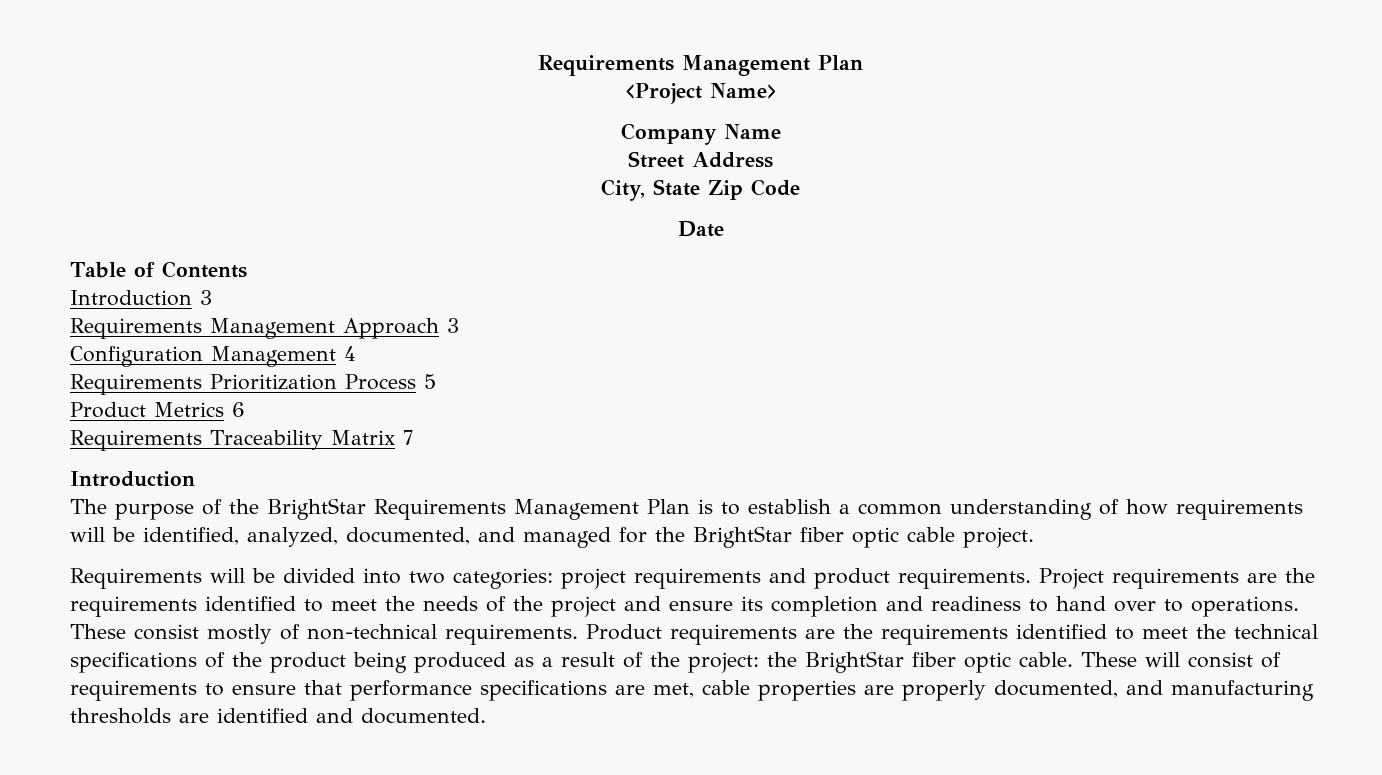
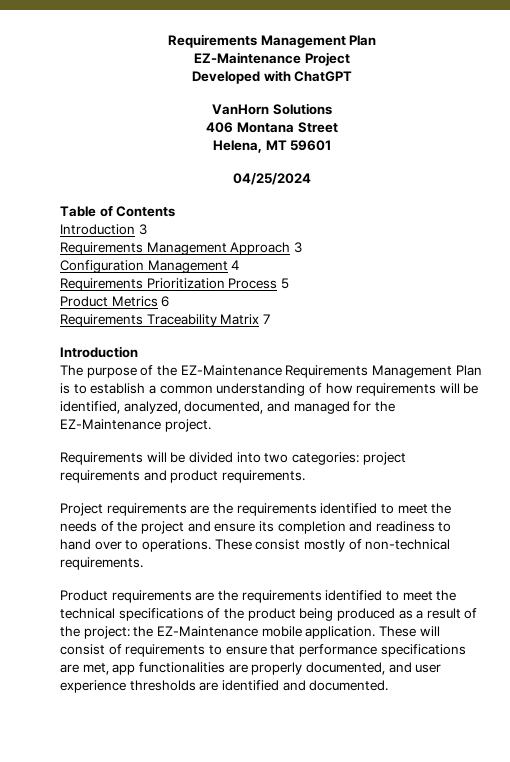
[623,83,778,104] [620,123,781,145] [628,151,773,168] [600,179,801,201] [677,221,724,237] <Project Name> // Company Name // Street Address // City, State Zip Code // Date -> [194,52,350,66] [191,70,353,84] [212,103,332,115] [206,122,338,133] [212,140,332,153] [233,173,311,185] EZ-Maintenance Project // Developed with ChatGPT // VanHorn Solutions // 406 Montana Street // Helena, MT 59601 // 04/25/2024
[267,498,366,520] BrightStar -> [180,365,282,376] EZ-Maintenance
[693,526,955,548] BrightStar fiber optic cable -> [60,419,161,430] EZ-Maintenance
(1031, 578) none -> (305, 476) //
(578, 634) none -> (143, 563) //
[805,651,1073,673] BrightStar fiber optic cable. -> [156,626,376,639] EZ-Maintenance mobile application.
[702,680,856,701] cable properties -> [112,662,225,675] app functionalities
[1171,680,1314,701] manufacturing -> [415,664,442,673] [60,680,126,693] user experience

